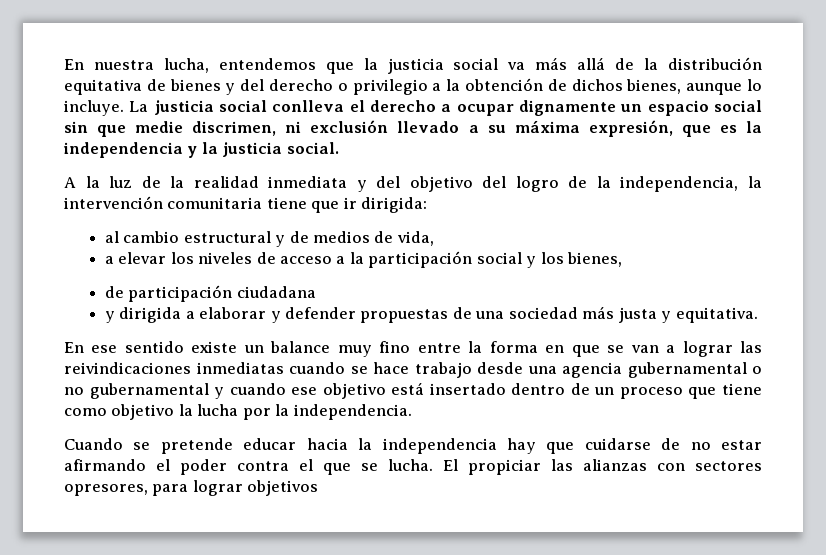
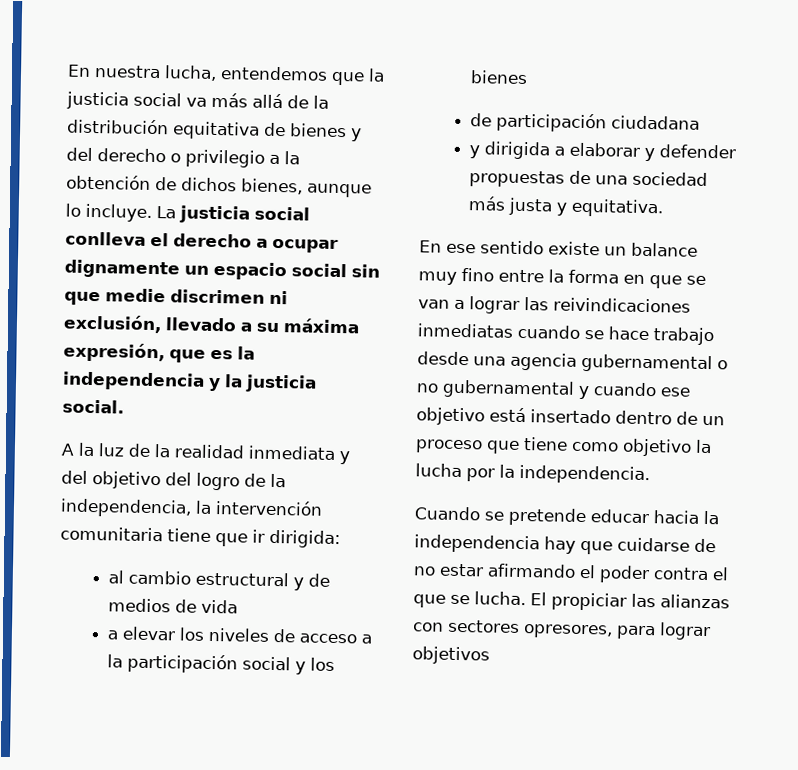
[192,120,389,136] discrimen, ni exclusión -> [170,289,288,305] [63,314,162,334] discrimen ni exclusión,
[396,231,434,246] vida, -> [200,599,238,614] vida
[567,252,623,267] bienes, -> [469,70,528,85] bienes

